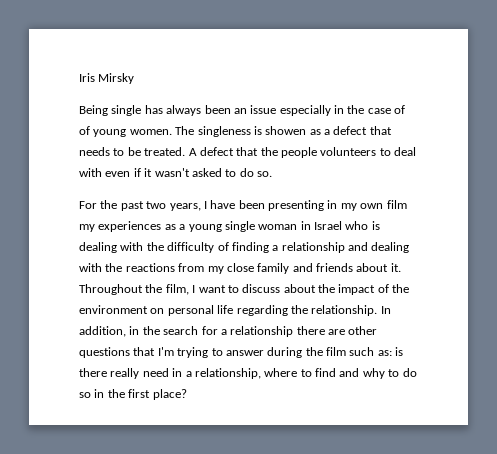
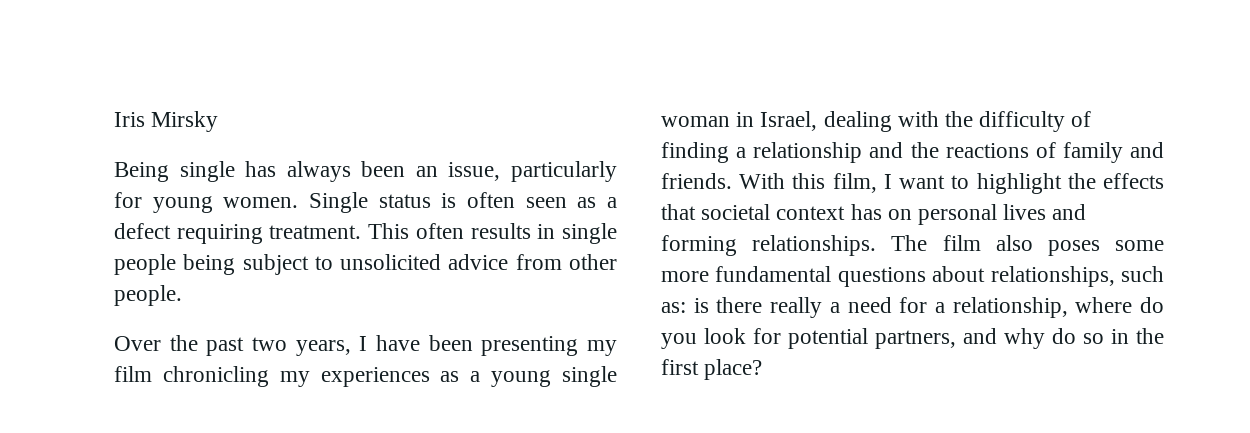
[250,105,406,116] [79,126,392,137] [79,147,417,158] [79,168,272,177] [79,201,97,209] issue especially in the case of of young women. The singleness is showen as a defect that needs to be treated. A defect that the people volunteers to deal with even if it wasn't asked to do so. // For -> [448,161,617,182] [114,192,617,213] [114,223,617,244] [114,254,617,275] [114,285,182,306] [114,336,161,351] issue, particularly for young women. Single status is often seen as a defect requiring treatment. This often results in single people being subject to unsolicited advice from other people. // Over
[327,200,407,211] in my own film -> [587,340,617,356] [114,366,269,387] my film chronicling
[314,221,380,230] Israel who is -> [760,111,818,131] Israel,
[371,242,410,253] [79,263,401,274] [79,284,410,295] [79,305,391,316] [79,326,378,337] [79,347,346,358] dealing with the reactions from my close family and friends about it. Throughout the film, I want to discuss about the impact of the environment on personal life regarding the relationship. In addition, in the search for a relationship there are other questions that I'm trying to answer during the film -> [910,142,1164,163] [661,173,1164,194] [661,204,1087,225] [661,235,1164,256] [661,266,1115,287] the reactions of family and friends. With this film, I want to highlight the effects that societal context has on personal lives and forming relationships. The film also poses some more fundamental questions about relationships,
[142,368,336,379] need in a relationship, where to find -> [829,297,1164,318] [661,328,956,349] a need for a relationship, where do you look for potential partners,
[388,369,400,377] to -> (1045, 338) none

